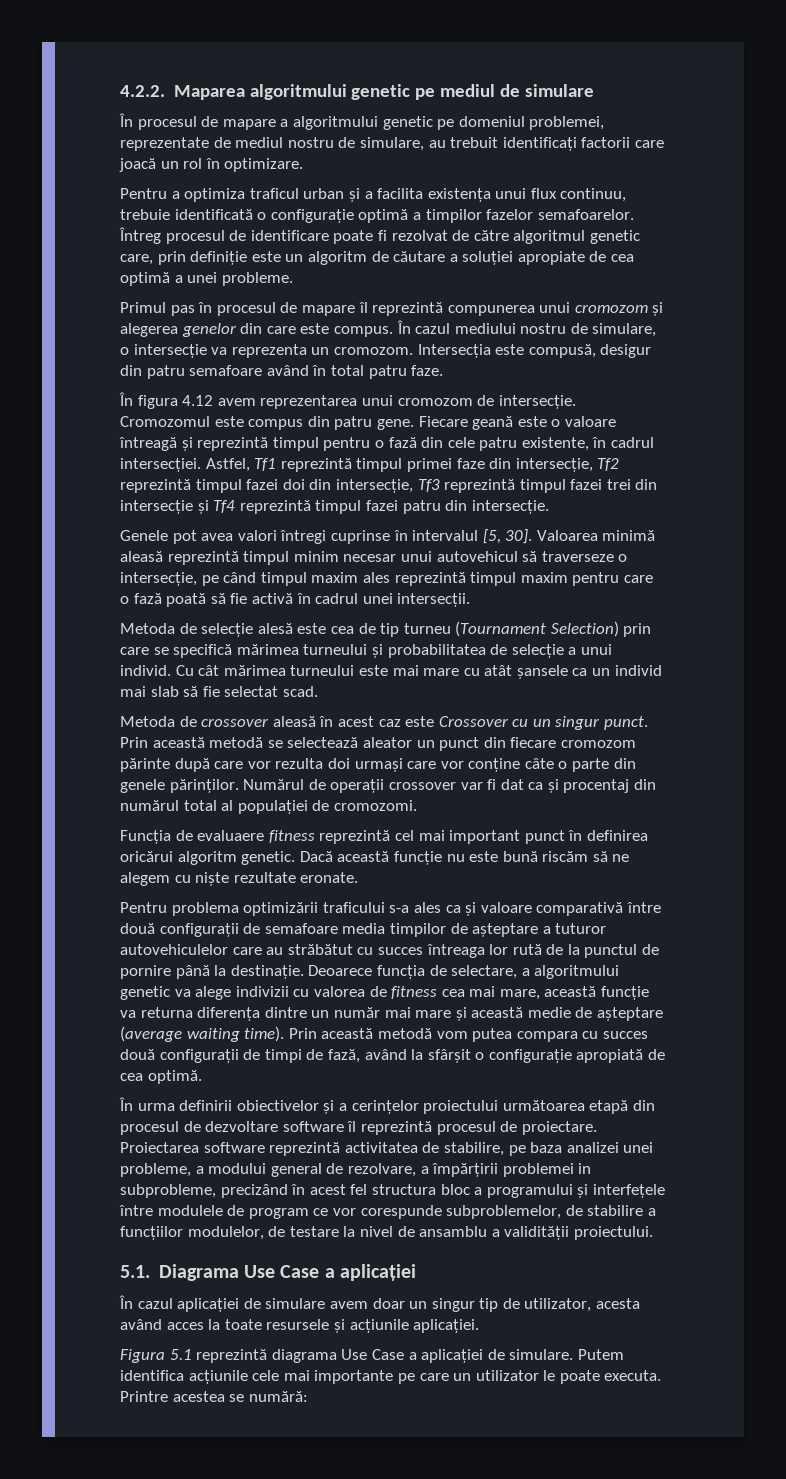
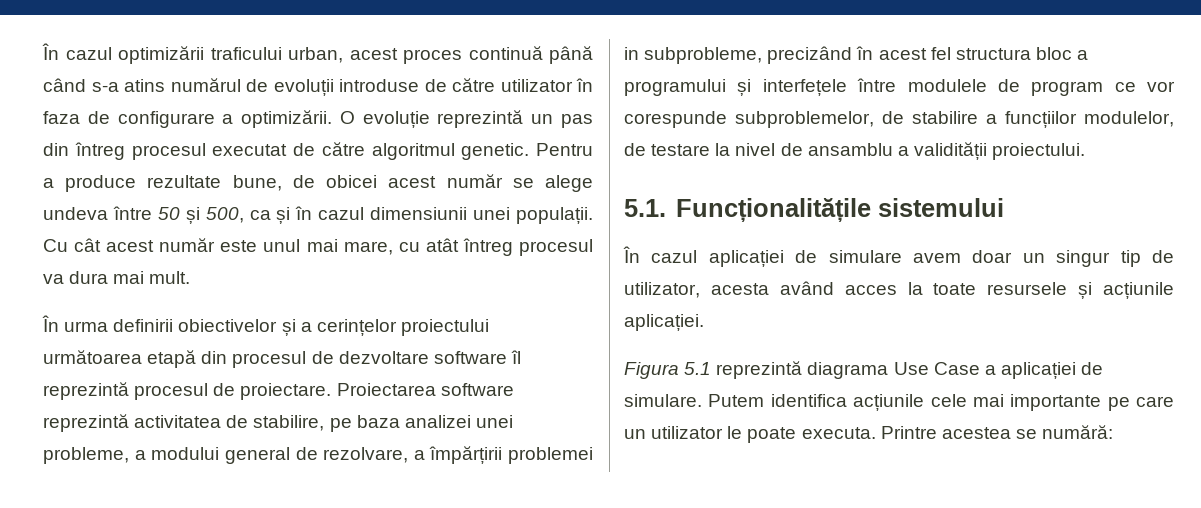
[120,84,595,100] [119,113,605,130] [120,137,664,151] [119,158,304,172] [120,188,627,202] [120,209,634,223] [119,227,640,244] [120,251,635,265] [120,272,293,286] [120,302,664,316] [120,320,657,337] [120,344,652,358] [120,365,444,379] [119,392,576,409] [120,416,616,430] [119,437,655,451] [120,458,620,472] [120,479,658,493] [120,500,549,514] [120,529,656,544] [120,551,628,565] [120,572,653,586] [120,593,471,607] [120,621,652,637] [120,644,612,658] [120,665,662,679] [120,686,318,697] [120,716,649,730] [120,737,636,751] [120,758,636,772] [120,779,657,793] [120,800,417,814] [120,830,648,844] [120,851,630,865] [120,872,359,886] [120,902,661,916] [120,923,607,937] [120,944,660,958] [120,965,620,979] [120,986,650,1000] [120,1007,664,1021] [120,1026,648,1042] [120,1049,666,1063] [120,1070,202,1084] 4.2.2. Maparea algoritmului genetic pe mediul de simulare // În procesul de mapare a algoritmului genetic pe domeniul problemei, reprezentate de mediul nostru de simulare, au trebuit identificați factorii care joacă un rol în optimizare. // Pentru a optimiza traficul urban și a facilita existența unui flux continuu, trebuie identificată o configurație optimă a timpilor fazelor semafoarelor. Întreg procesul de identificare poate fi rezolvat de către algoritmul genetic care, prin definiție este un algoritm de căutare a soluției apropiate de cea optimă a unei probleme. // Primul pas în procesul de mapare îl reprezintă compunerea unui cromozom și alegerea genelor din care este compus. În cazul mediului nostru de simulare, o intersecție va reprezenta un cromozom. Intersecția este compusă, desigur din patru semafoare având în total patru faze. // În figura 4.12 avem reprezentarea unui cromozom de intersecție. Cromozomul este compus din patru gene. Fiecare geană este o valoare întreagă și reprezintă timpul pentru o fază din cele patru existente, în cadrul intersecției. Astfel, Tf1 reprezintă timpul primei faze din intersecție, Tf2 reprezintă timpul fazei doi din intersecție, Tf3 reprezintă timpul fazei trei din intersecție și Tf4 reprezintă timpul fazei patru din intersecție. // Genele pot avea valori întregi cuprinse în intervalul [5, 30]. Valoarea minimă aleasă reprezintă timpul minim necesar unui autovehicul să traverseze o intersecție, pe când timpul maxim ales reprezintă timpul maxim pentru care o fază poată să fie activă în cadrul unei intersecții. // Metoda de selecție alesă este cea de tip turneu (Tournament Selection) prin care se specifică mărimea turneului și probabilitatea de selecție a unui individ. Cu cât mărimea turneului este mai mare cu atât șansele ca un individ mai slab să fie selectat scad. // Metoda de crossover aleasă în acest caz este Crossover cu un singur punct. Prin această metodă se selectează aleator un punct din fiecare cromozom părinte după care vor rezulta doi urmași care vor conține câte o parte din genele părinților. Numărul de operații crossover var fi dat ca și procentaj din numărul total al populației de cromozomi. // Funcția de evaluaere fitness reprezintă cel mai important punct în definirea oricărui algoritm genetic. Dacă această funcție nu este bună riscăm să ne alegem cu niște rezultate eronate. // Pentru problema optimizării traficului s-a ales ca și valoare comparativă între două configurații de semafoare media timpilor de așteptare a tuturor autovehiculelor care au străbătut cu succes întreaga lor rută de la punctul de pornire până la destinație. Deoarece funcția de selectare, a algoritmului genetic va alege indivizii cu valorea de fitness cea mai mare, această funcție va returna diferența dintre un număr mai mare și această medie de așteptare (average waiting time). Prin această metodă vom putea compara cu succes două configurații de timpi de fază, având la sfârșit o configurație apropiată de cea optimă. -> [42,43,593,64] [43,78,593,96] [43,110,593,128] [43,142,593,160] [43,174,593,192] [43,206,593,224] [43,238,593,256] [43,271,191,284] În cazul optimizării traficului urban, acest proces continuă până când s-a atins numărul de evoluții introduse de către utilizator în faza de configurare a optimizării. O evoluție reprezintă un pas din întreg procesul executat de către algoritmul genetic. Pentru a produce rezultate bune, de obicei acest număr se alege undeva între 50 și 500, ca și în cazul dimensiunii unei populații. Cu cât acest număr este unul mai mare, cu atât întreg procesul va dura mai mult.
[158,1264,417,1281] Diagrama Use Case a aplicației -> [675,198,1004,222] Funcționalitățile sistemului

